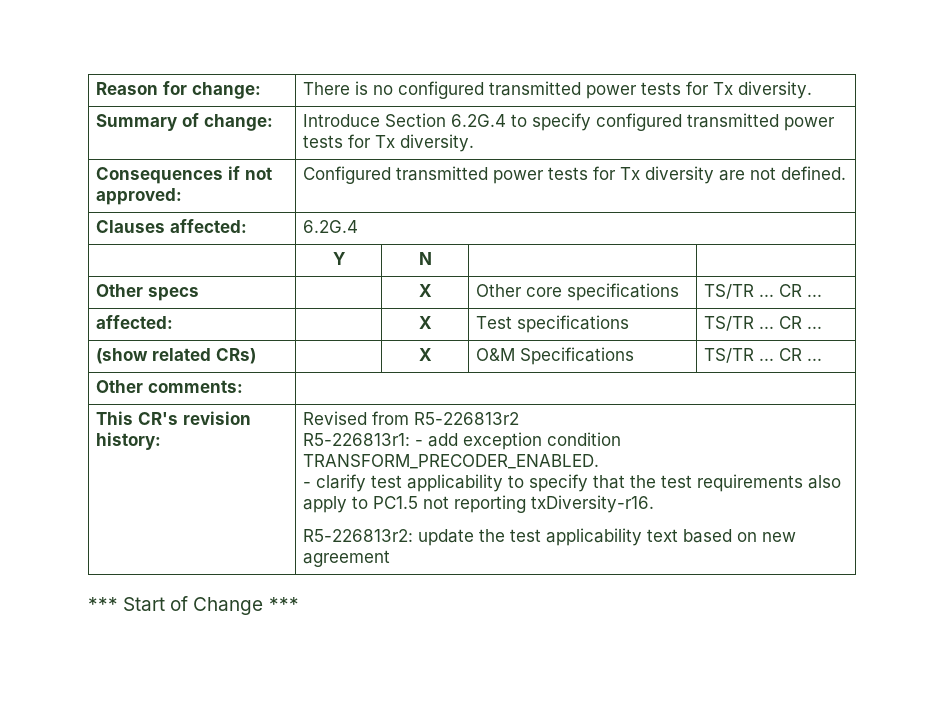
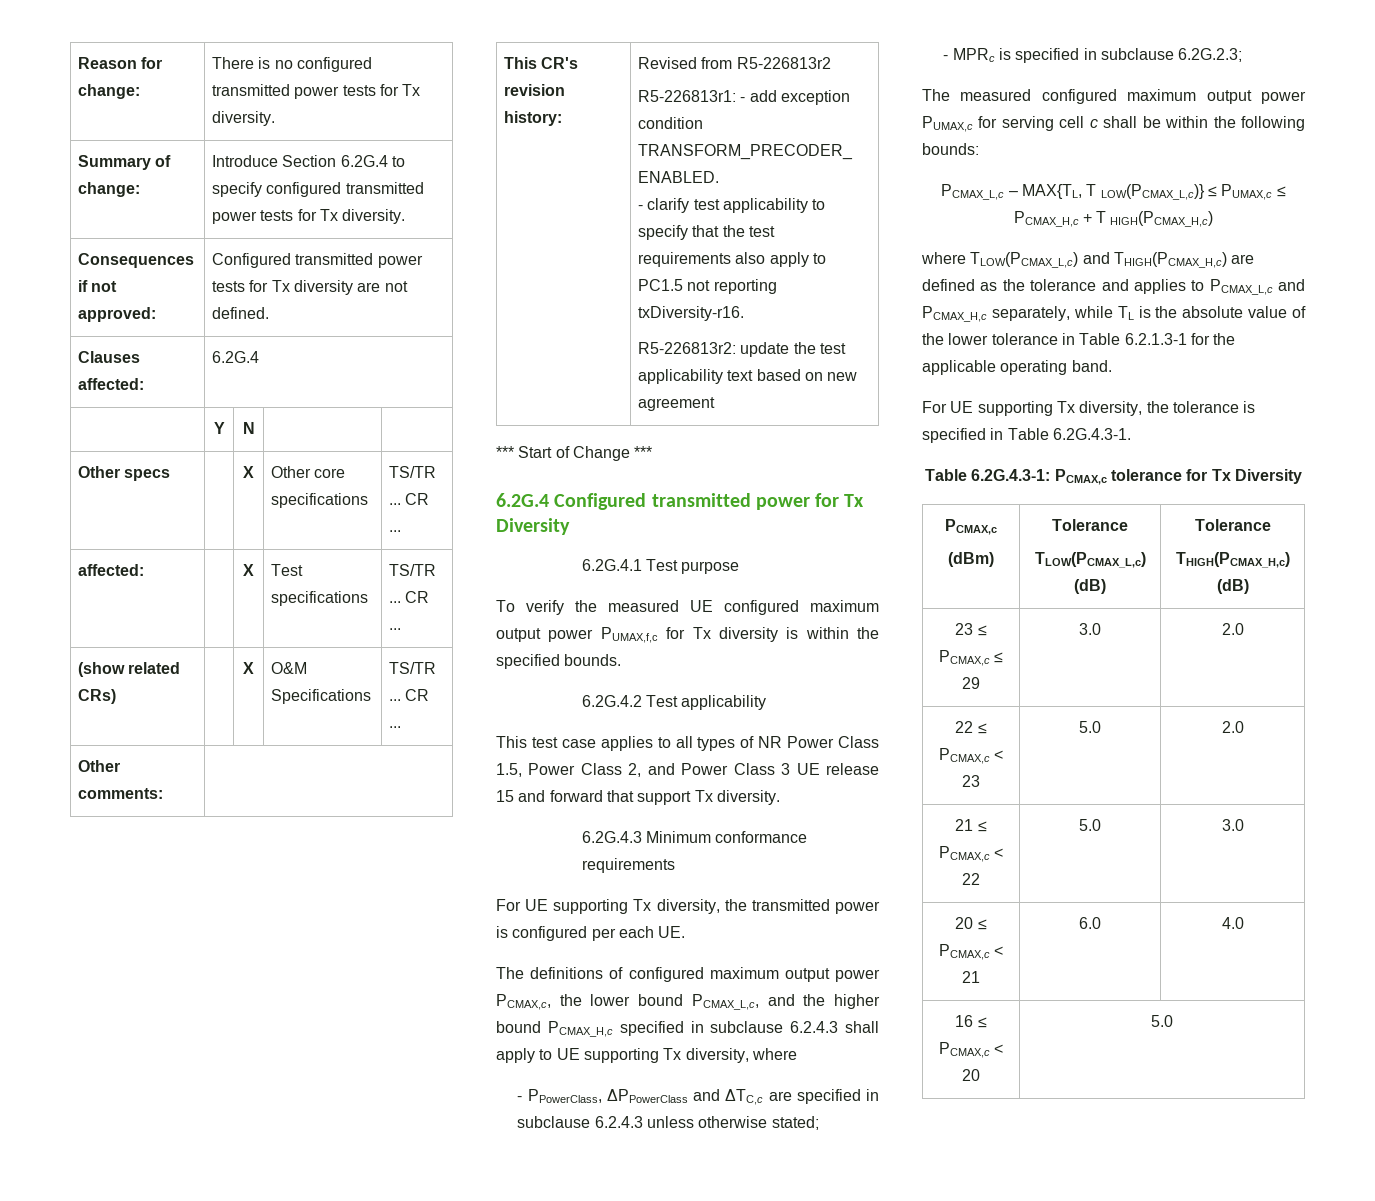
(299, 604) none -> [496,493,865,510] [496,518,570,535] [581,559,740,574] [496,600,879,615] [496,627,879,643] [496,654,622,669] [581,695,767,710] [496,736,879,751] [496,763,880,777] [496,790,780,805] [581,831,808,843] [581,858,675,873] [496,899,880,914] [496,926,686,941] [496,967,881,982] [496,994,880,1010] [496,1021,879,1037] [496,1048,797,1063] [517,1089,879,1105] [517,1116,819,1130] [943,48,1243,63] [922,89,1306,104] [922,116,1305,132] [922,143,979,155] [941,184,1286,200] [1013,211,1214,227] [921,252,1255,268] [922,279,1305,295] [922,306,1306,322] [922,333,1236,345] [922,360,1112,375] [922,401,1256,416] [922,428,1131,443] [925,469,1302,485] [945,519,997,535] [948,552,994,567] [1052,519,1128,531] [1034,552,1146,568] [1074,579,1106,594] [1194,519,1271,531] [1175,552,1290,568] [1216,579,1249,594] [955,623,987,636] [938,650,1004,666] [962,677,980,689] [1079,623,1101,635] [1221,623,1244,635] [955,721,987,734] [938,748,1004,764] [962,775,980,787] [1079,721,1101,733] [1221,721,1244,733] [955,819,987,832] [938,846,1004,862] [962,873,980,885] [1079,819,1101,831] [1221,819,1244,831] [955,917,987,930] [938,944,1004,960] [962,971,980,983] [1079,917,1101,929] [1221,917,1244,929] [955,1015,987,1028] [938,1042,1004,1058] [962,1069,980,1081] [1151,1015,1173,1027] // 6.2G.4 Configured transmitted power for Tx Diversity // 6.2G.4.1 Test purpose // To verify the measured UE configured maximum output power PUMAX,f,c for Tx diversity is within the specified bounds. // 6.2G.4.2 Test applicability // This test case applies to all types of NR Power Class 1.5, Power Class 2, and Power Class 3 UE release 15 and forward that support Tx diversity. // 6.2G.4.3 Minimum conformance requirements // For UE supporting Tx diversity, the transmitted power is configured per each UE. // The definitions of configured maximum output power PCMAX,c, the lower bound PCMAX_L,c, and the higher bound PCMAX_H,c specified in subclause 6.2.4.3 shall apply to UE supporting Tx diversity, where // - PPowerClass, ΔPPowerClass and ΔTC,c are specified in subclause 6.2.4.3 unless otherwise stated; // - MPRc is specified in subclause 6.2G.2.3; // The measured configured maximum output power PUMAX,c for serving cell c shall be within the following bounds: // PCMAX_L,c – MAX{TL, T LOW(PCMAX_L,c)} ≤ PUMAX,c ≤ PCMAX_H,c + T HIGH(PCMAX_H,c) // where TLOW(PCMAX_L,c) and THIGH(PCMAX_H,c) are defined as the tolerance and applies to PCMAX_L,c and PCMAX_H,c separately, while TL is the absolute value of the lower tolerance in Table 6.2.1.3-1 for the applicable operating band. // For UE supporting Tx diversity, the tolerance is specified in Table 6.2G.4.3-1. // Table 6.2G.4.3-1: PCMAX,c tolerance for Tx Diversity // PCMAX,c // (dBm) | Tolerance // TLOW(PCMAX_L,c) (dB) | Tolerance // THIGH(PCMAX_H,c) (dB) // 23 ≤ PCMAX,c ≤ 29 | 3.0 | 2.0 // 22 ≤ PCMAX,c < 23 | 5.0 | 2.0 // 21 ≤ PCMAX,c < 22 | 5.0 | 3.0 // 20 ≤ PCMAX,c < 21 | 6.0 | 4.0 // 16 ≤ PCMAX,c < 20 | 5.0

